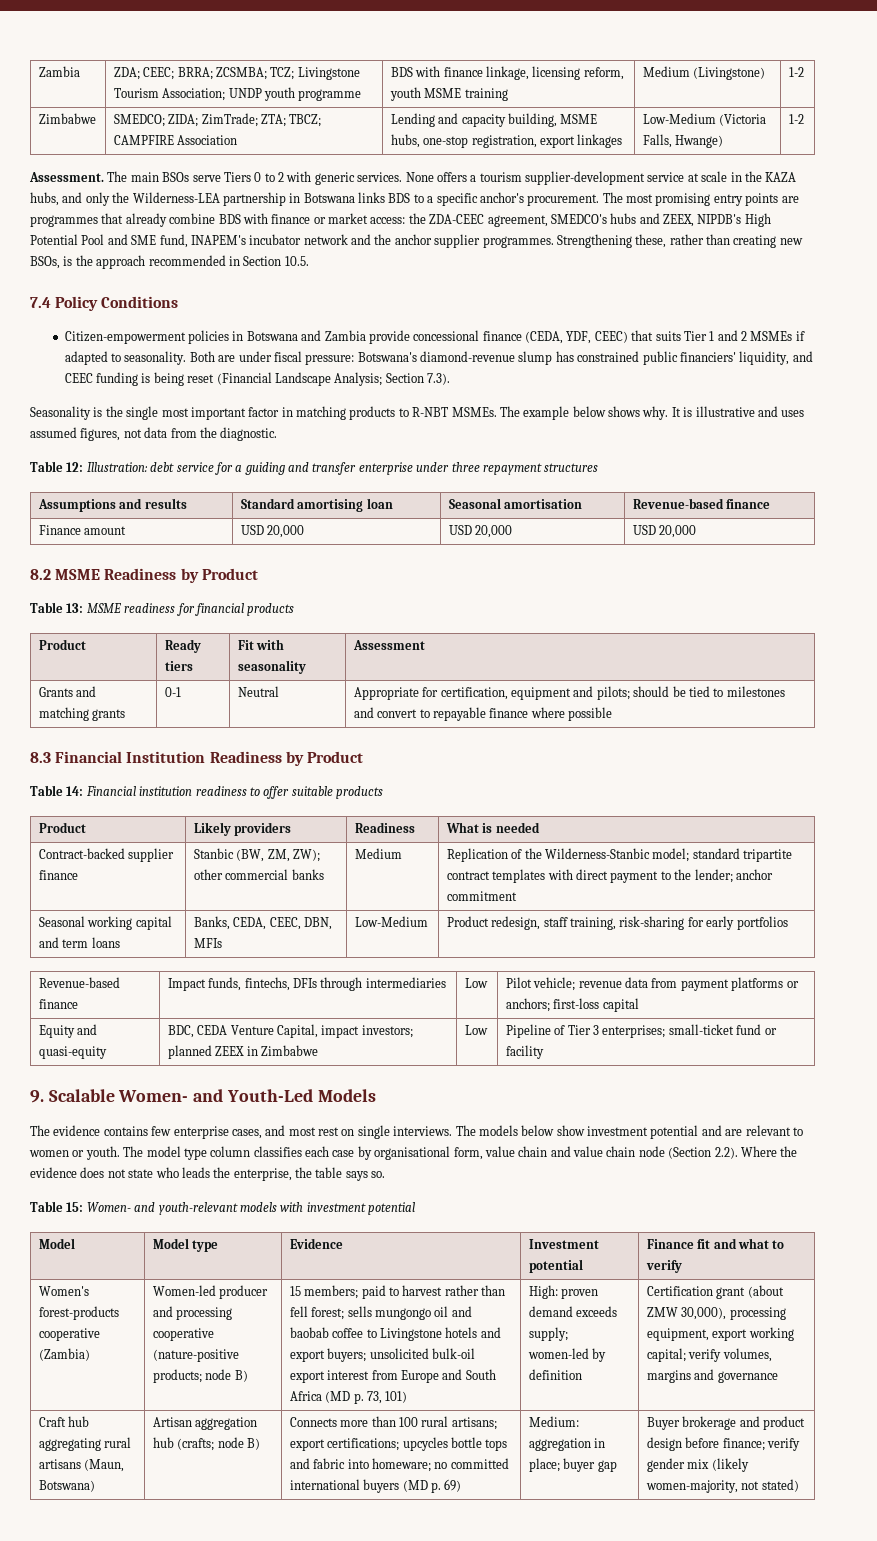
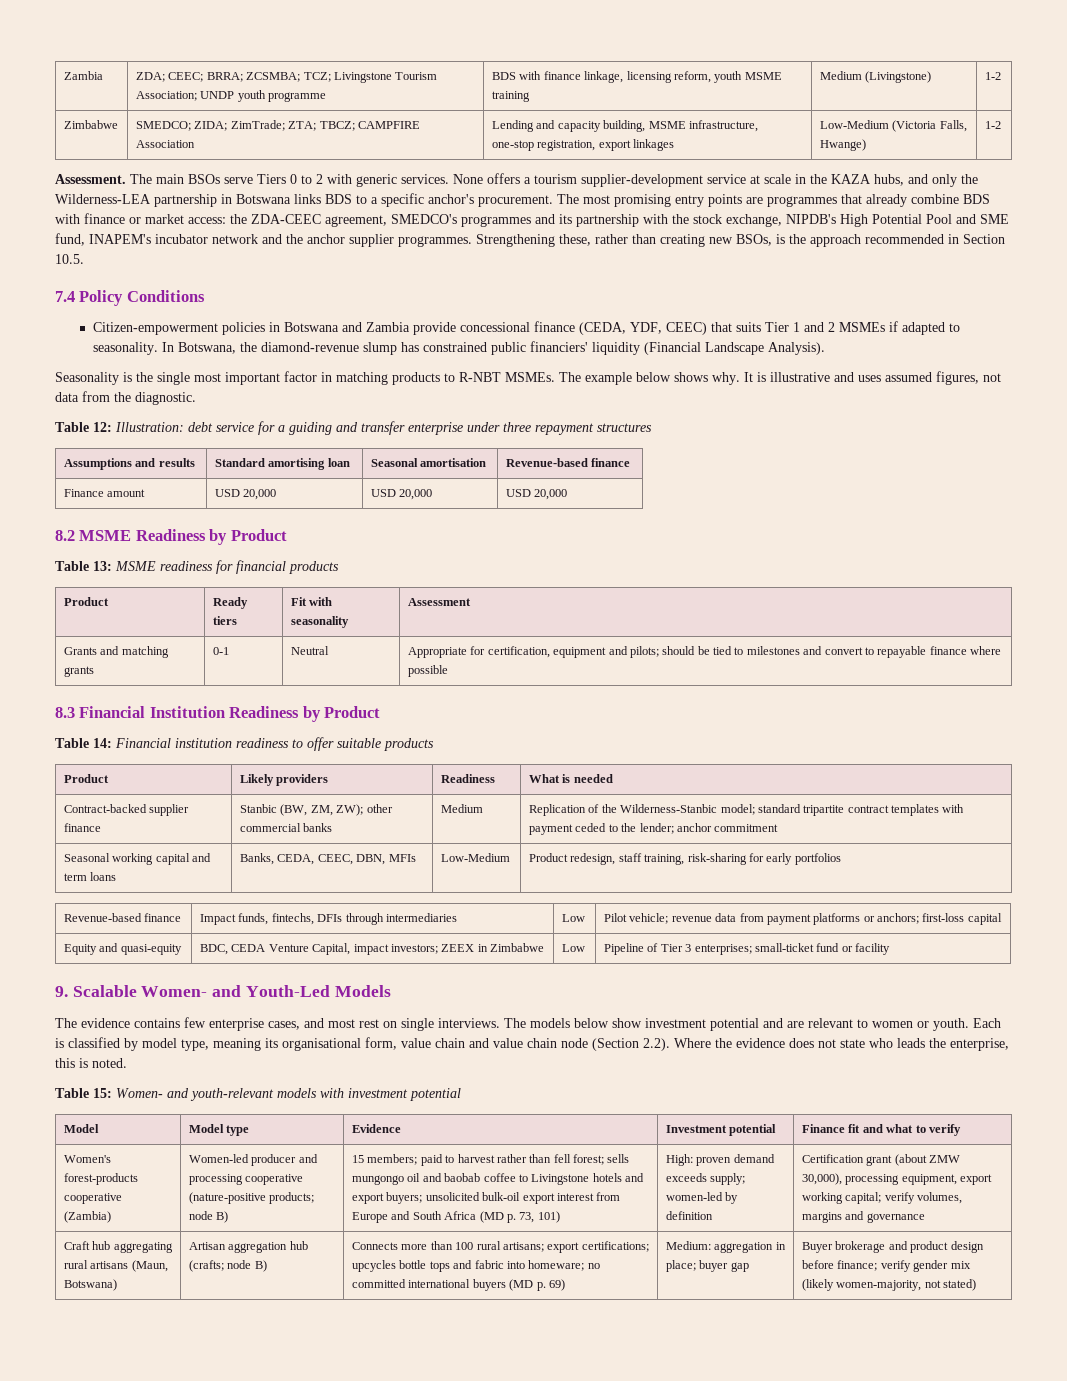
[390,134,420,148] hubs, -> [688,120,758,132] infrastructure,
[610,213,694,227] hubs and ZEEX, -> [461,214,782,227] programmes and its partnership with the stock exchange,
[189,351,417,365] Both are under fiscal pressure: Botswana's -> [161,342,257,354] In Botswana, the
[739,351,813,365] [64,372,451,386] liquidity, and CEEC funding is being reset (Financial Landscape Analysis; Section 7.3). -> [591,342,825,355] liquidity (Financial Landscape Analysis).
[576,869,659,883] direct payment -> [528,823,607,835] payment ceded
[167,1045,212,1059] planned -> (438, 949) none
[123,1146,372,1160] The model type column classifies each case by -> [973,1018,1001,1028] [55,1037,278,1051] Each is classified by model type, meaning its
[295,1167,386,1181] the table says so. -> [55,1058,127,1068] this is noted.

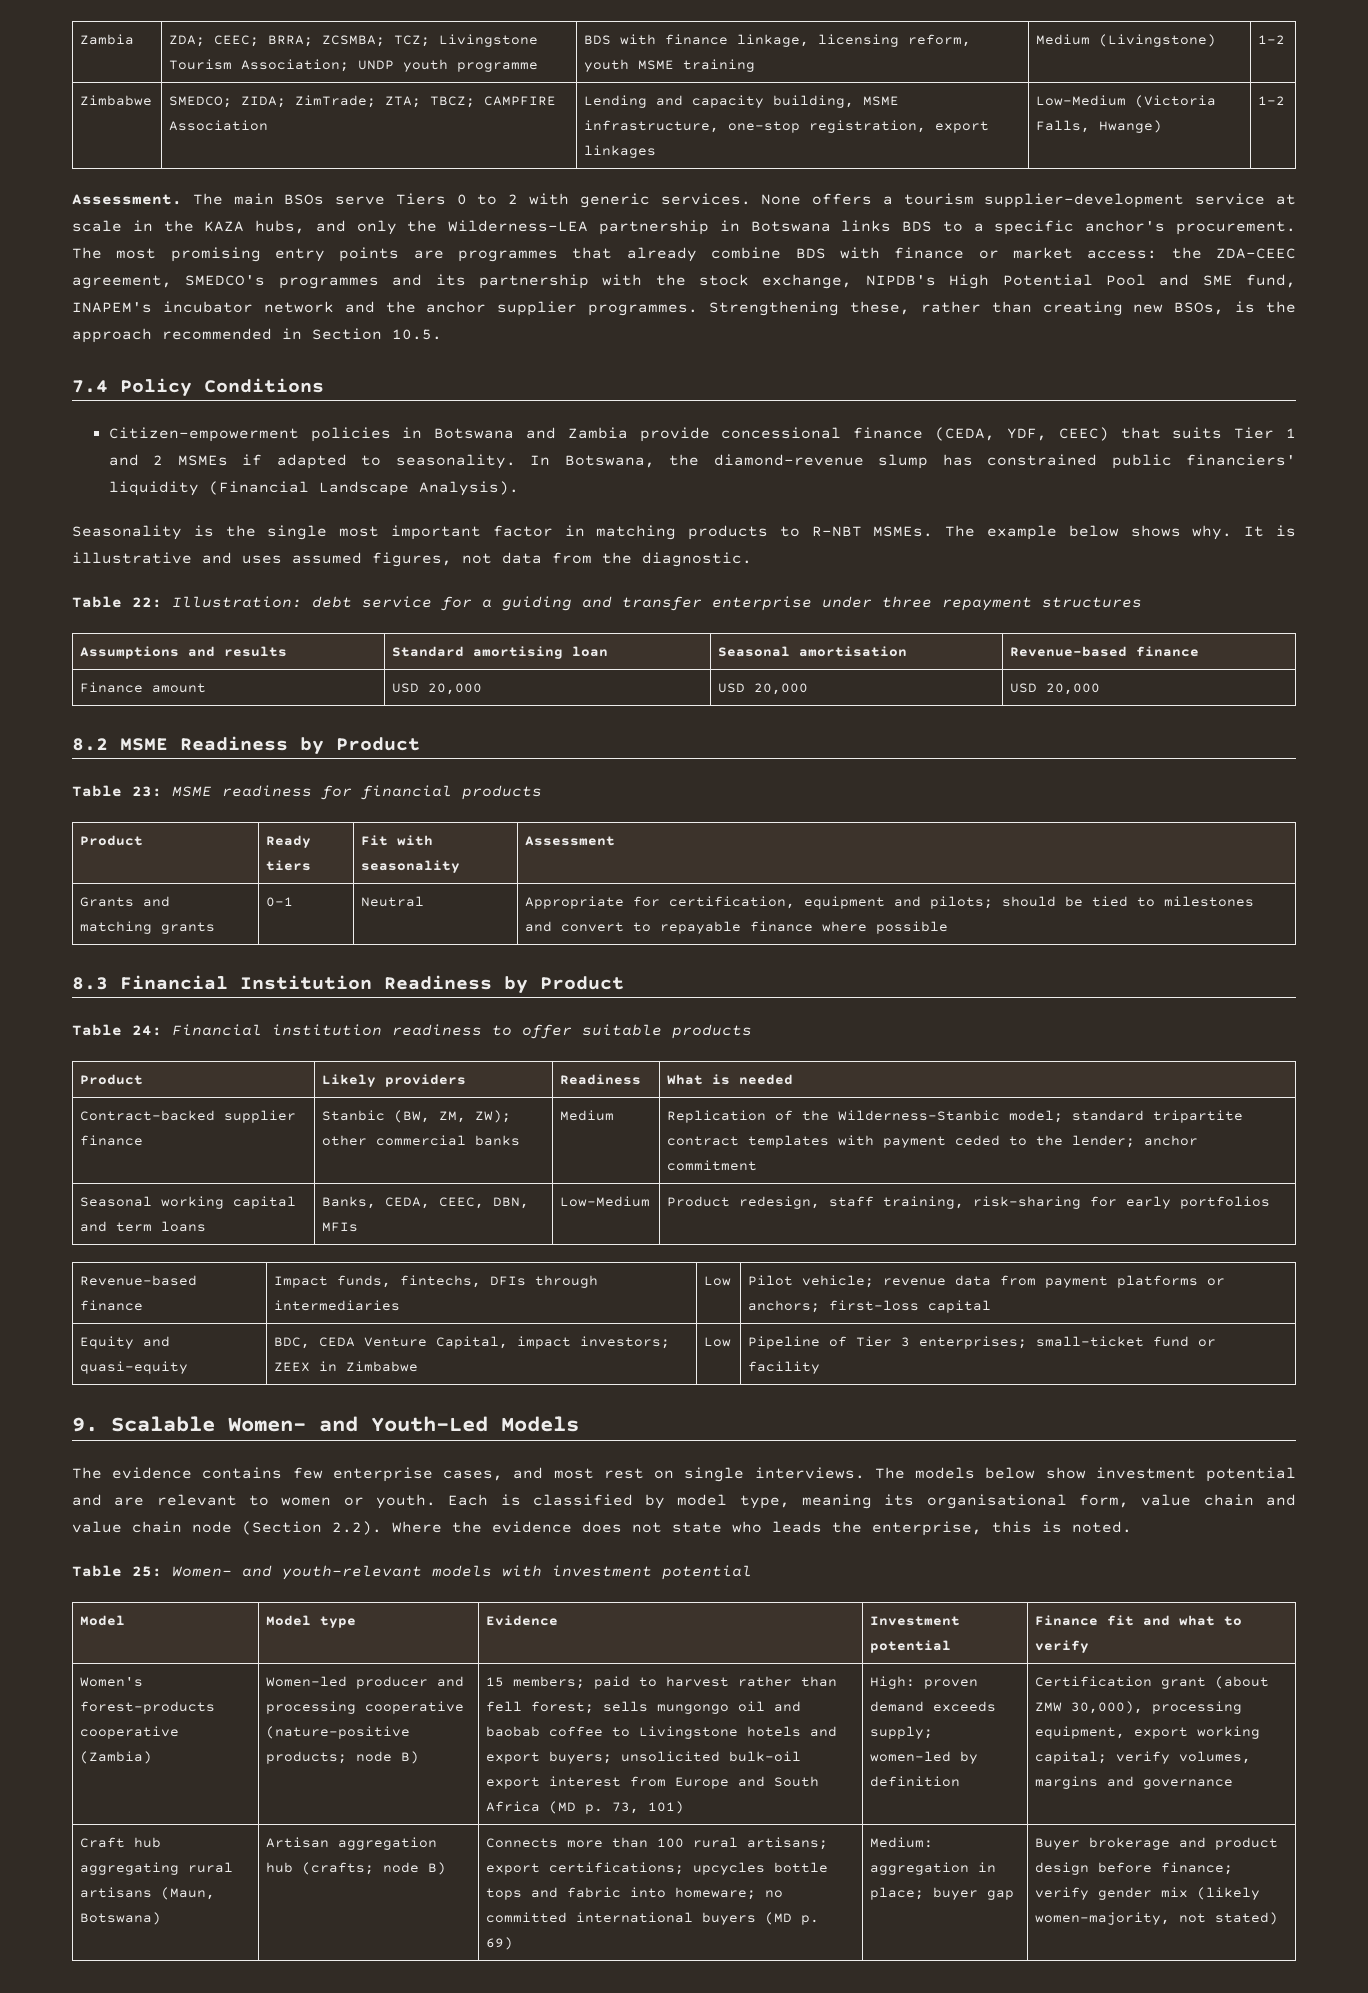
[93,422,112,432] 12: -> [132,597,162,608] 22:
[93,561,112,571] 13: -> [132,786,162,797] 23:
[93,738,112,748] 14: -> [132,1025,162,1036] 24:
[93,1088,112,1098] 15: -> [132,1566,162,1577] 25:

